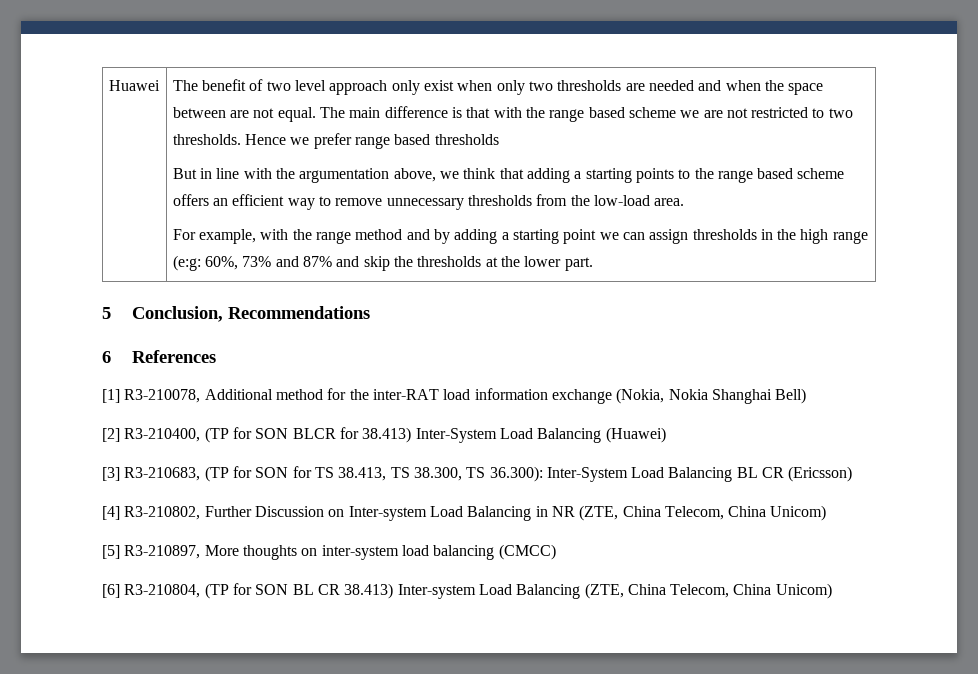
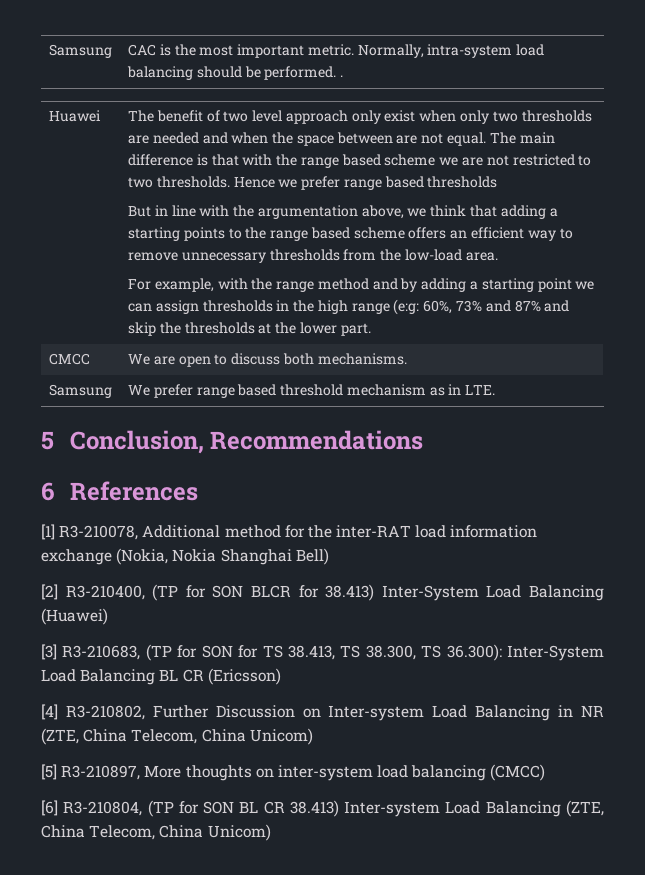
(108, 85) none -> [48,44,112,58] [127,44,545,58] [126,66,344,80] Samsung | CAC is the most important metric. Normally, intra-system load balancing should be performed. . //
(593, 264) none -> [48,353,90,365] [127,353,407,367] [48,384,112,398] [127,384,496,398] // CMCC | We are open to discuss both mechanisms. // Samsung | We prefer range based threshold mechanism as in LTE.

